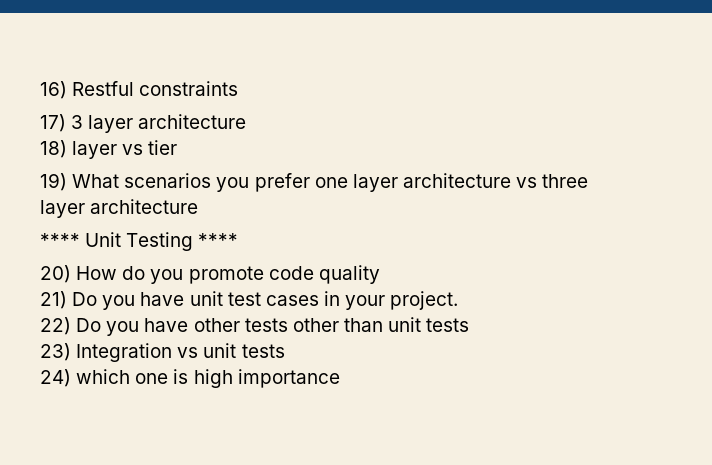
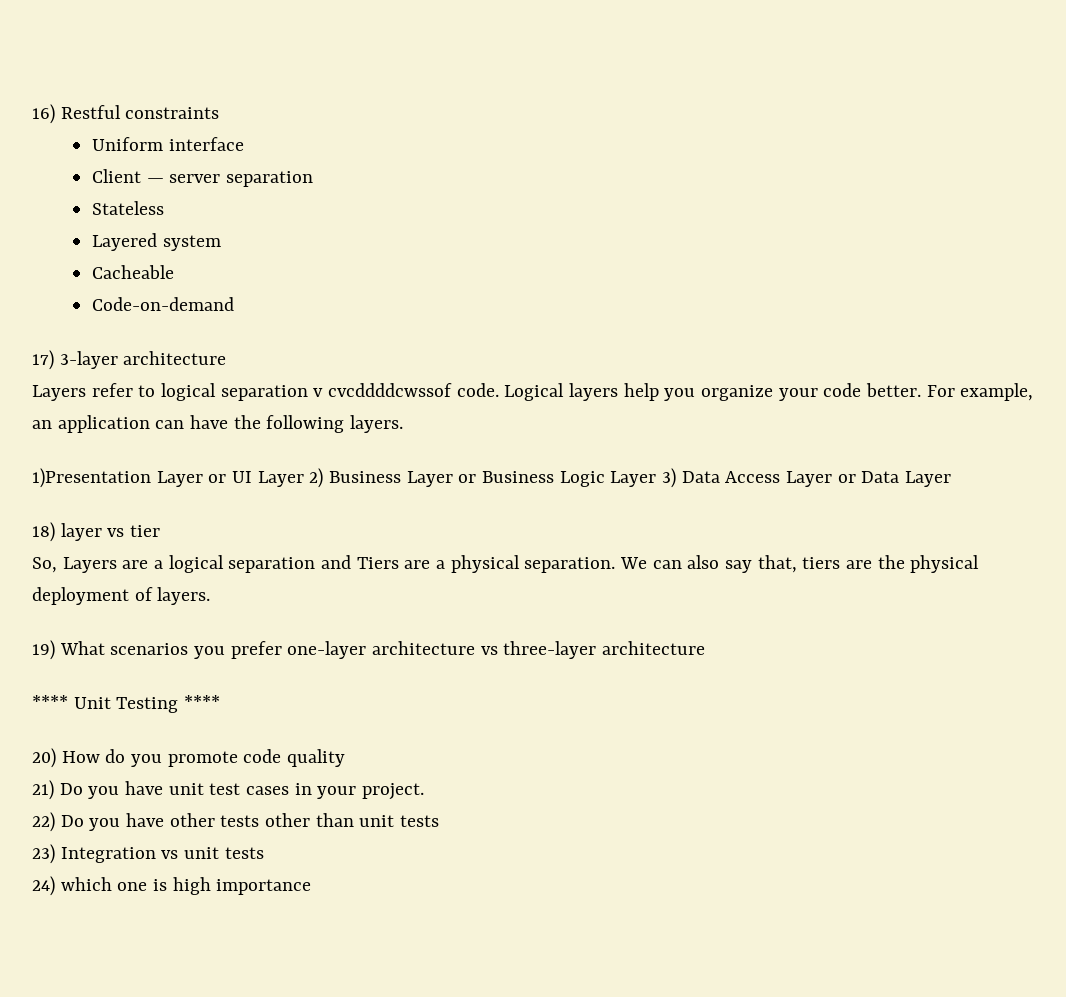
(239, 88) none -> [92,137,244,151] [92,169,314,187] [92,201,165,215] [92,233,221,251] [92,265,175,279] [92,297,235,311] // Uniform interface // Client — server separation // Stateless // Layered system // Cacheable // Code-on-demand
[71,114,247,133] [40,140,178,159] 3 layer architecture // 18) layer vs tier -> [59,351,227,369] [32,383,1034,401] [32,415,404,433] [32,468,952,488] [32,522,161,542] [32,555,980,573] [32,587,211,605] 3-layer architecture // Layers refer to logical separation v cvcddddcwssof code. Logical layers help you organize your code better. For example, an application can have the following layers. // 1)Presentation Layer or UI Layer 2) Business Layer or Business Logic Layer 3) Data Access Layer or Data Layer // 18) layer vs tier // So, Layers are a logical separation and Tiers are a physical separation. We can also say that, tiers are the physical deployment of layers.
[314,173,589,192] [40,200,85,218] one layer architecture vs three layer -> [287,641,597,659] one-layer architecture vs three-layer

